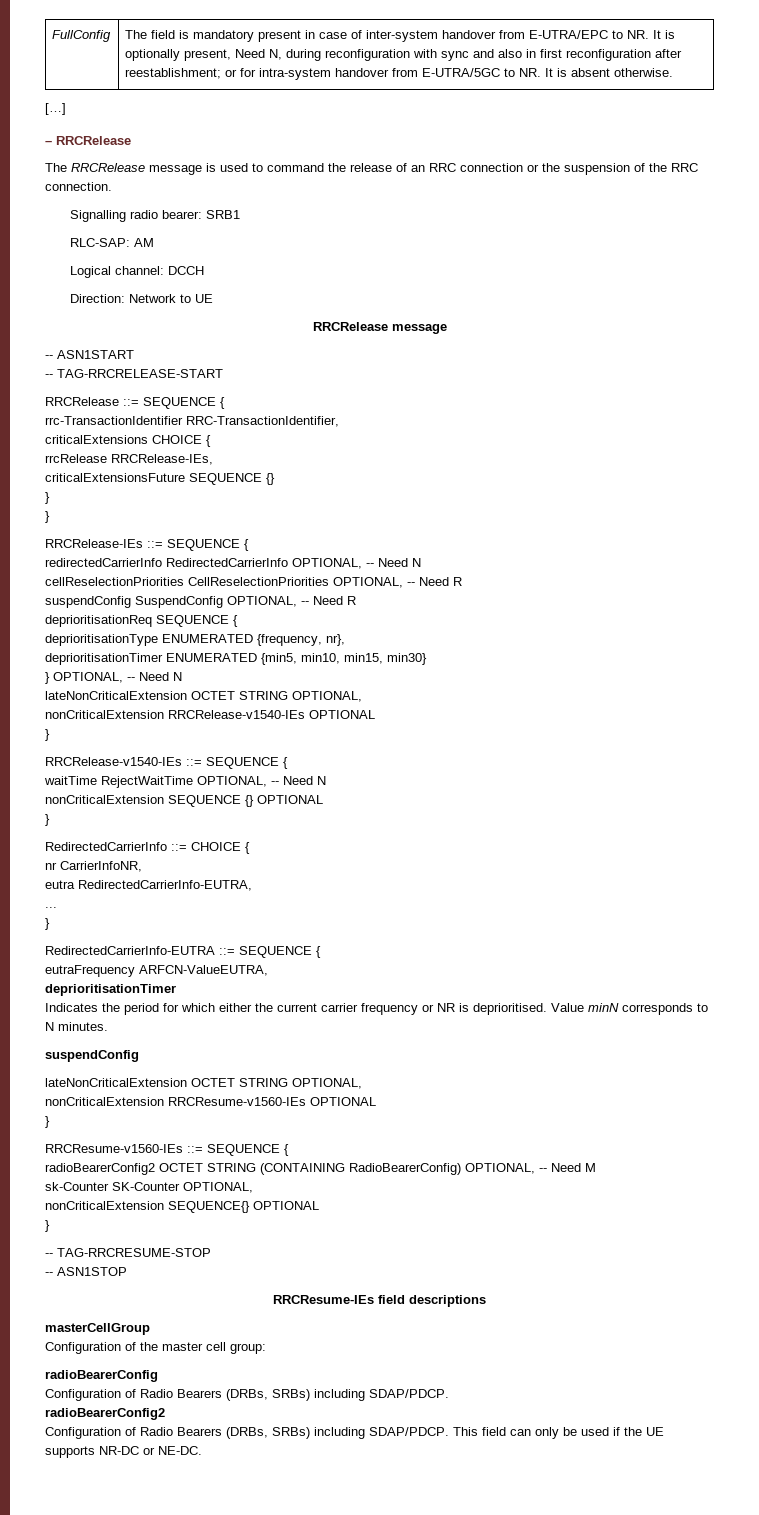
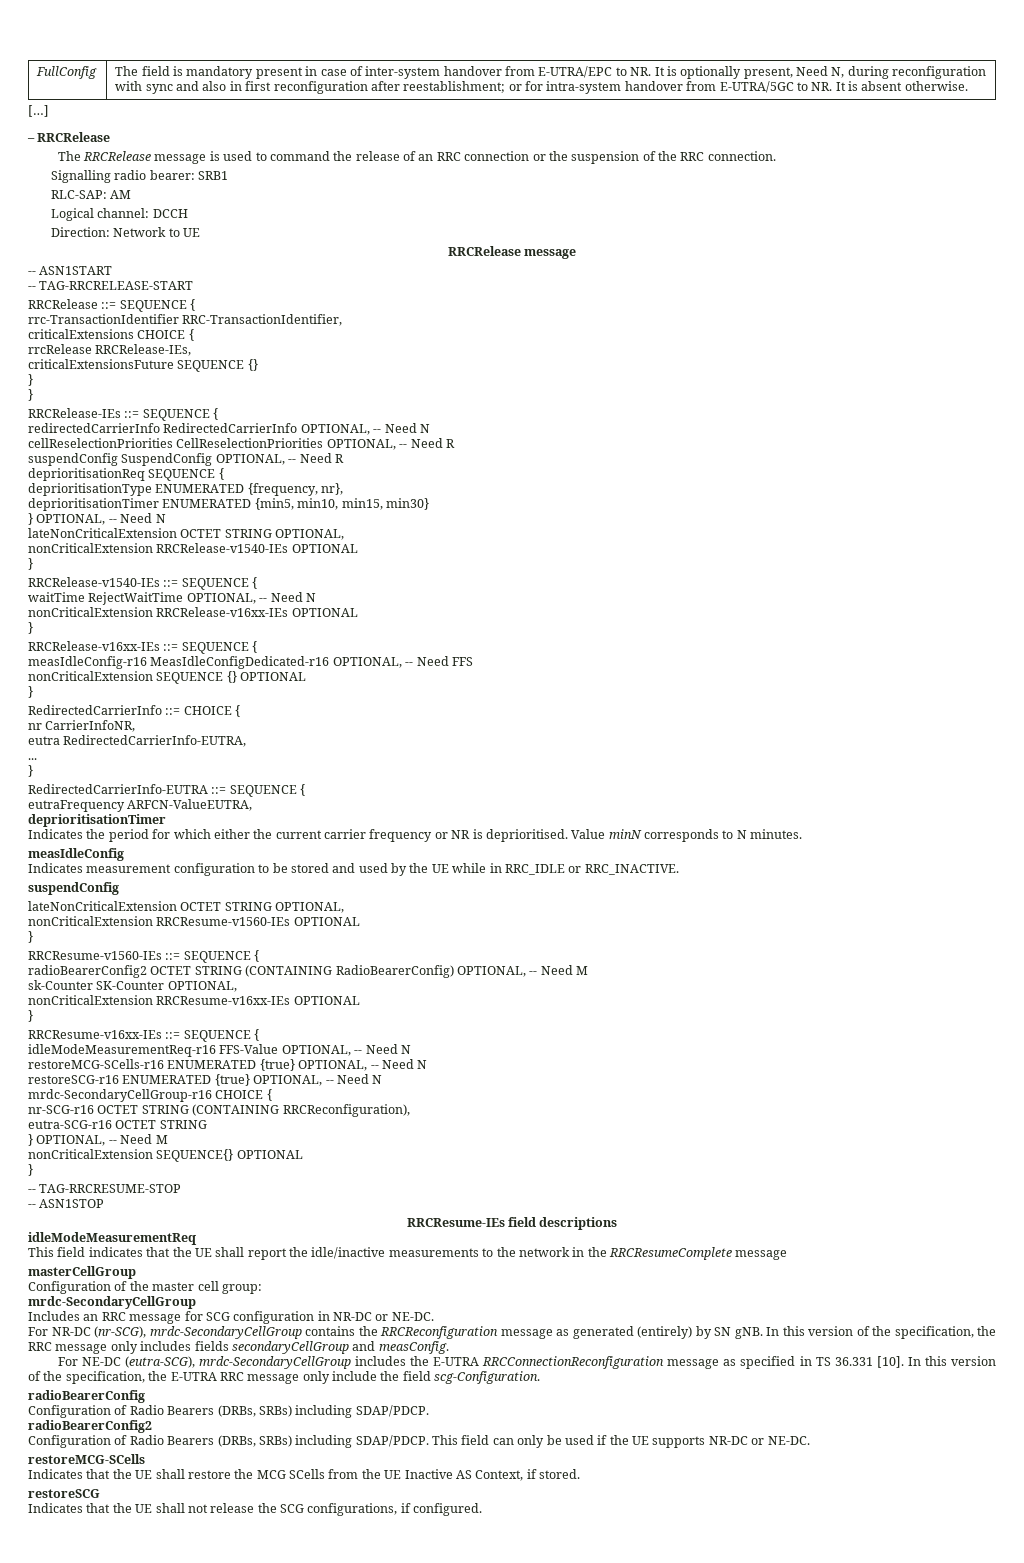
(326, 780) none -> [28,607,358,617] [28,622,33,634] [28,641,258,654] [28,656,473,669] // nonCriticalExtension RRCRelease-v16xx-IEs OPTIONAL // } // RRCRelease-v16xx-IEs ::= SEQUENCE { // measIdleConfig-r16 MeasIdleConfigDedicated-r16 OPTIONAL, -- Need FFS
(108, 1026) none -> [28,848,124,861] [28,863,679,876] // measIdleConfig // Indicates measurement configuration to be stored and used by the UE while in RRC_IDLE or RRC_INACTIVE.
(253, 1187) none -> [28,995,360,1005] [28,1010,33,1022] [28,1029,260,1042] [28,1044,411,1057] [28,1059,428,1071] [28,1074,383,1086] [28,1089,272,1102] [28,1104,410,1117] [28,1120,207,1129] [28,1134,168,1146] // nonCriticalExtension RRCResume-v16xx-IEs OPTIONAL // } // RRCResume-v16xx-IEs ::= SEQUENCE { // idleModeMeasurementReq-r16 FFS-Value OPTIONAL, -- Need N // restoreMCG-SCells-r16 ENUMERATED {true} OPTIONAL, -- Need N // restoreSCG-r16 ENUMERATED {true} OPTIONAL, -- Need N // mrdc-SecondaryCellGroup-r16 CHOICE { // nr-SCG-r16 OCTET STRING (CONTAINING RRCReconfiguration), // eutra-SCG-r16 OCTET STRING // } OPTIONAL, -- Need M
(486, 1301) none -> [28,1232,197,1245] [28,1247,788,1260] // idleModeMeasurementReq // This field indicates that the UE shall report the idle/inactive measurements to the network in the RRCResumeComplete message
(266, 1348) none -> [28,1296,196,1309] [28,1311,434,1324] [28,1326,996,1339] [28,1341,449,1354] [57,1356,997,1369] [28,1371,541,1384] // mrdc-SecondaryCellGroup // Includes an RRC message for SCG configuration in NR-DC or NE-DC. // For NR-DC (nr-SCG), mrdc-SecondaryCellGroup contains the RRCReconfiguration message as generated (entirely) by SN gNB. In this version of the specification, the RRC message only includes fields secondaryCellGroup and measConfig. // For NE-DC (eutra-SCG), mrdc-SecondaryCellGroup includes the E-UTRA RRCConnectionReconfiguration message as specified in TS 36.331 [10]. In this version of the specification, the E-UTRA RRC message only include the field scg-Configuration.
(202, 1450) none -> [28,1454,145,1464] [28,1469,580,1481] [28,1489,100,1498] [28,1503,483,1516] // restoreMCG-SCells // Indicates that the UE shall restore the MCG SCells from the UE Inactive AS Context, if stored. // restoreSCG // Indicates that the UE shall not release the SCG configurations, if configured.

